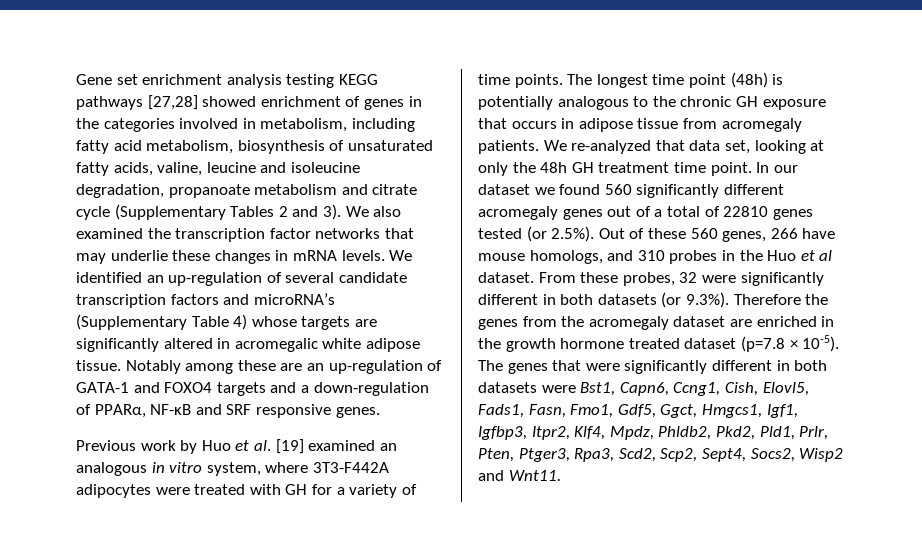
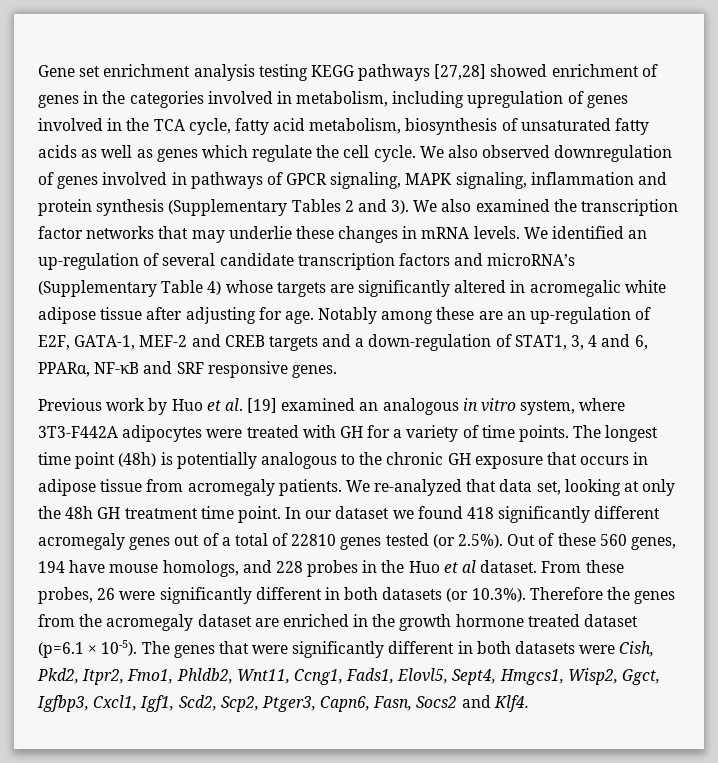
(415, 125) none -> [467,91,628,108] [38,118,231,135] upregulation of genes involved in the TCA cycle,
[113,162,360,176] [76,184,418,198] [76,206,110,220] acids, valine, leucine and isoleucine degradation, propanoate metabolism and citrate cycle -> [38,145,673,162] [38,172,668,189] [38,199,165,216] acids as well as genes which regulate the cell cycle. We also observed downregulation of genes involved in pathways of GPCR signaling, MAPK signaling, inflammation and protein synthesis
[76,360,121,371] tissue. -> [100,307,314,324] tissue after adjusting for age.
[76,382,213,393] GATA-1 and FOXO4 -> [38,334,265,350] E2F, GATA-1, MEF-2 and CREB
(91, 409) none -> [514,334,648,350] STAT1, 3, 4 and 6,
[604,184,632,195] 560 -> [467,507,495,519] 418
[770,228,798,239] 266 -> [38,561,65,573] 194
[637,250,665,261] 310 -> [275,561,303,573] 228
[679,272,698,283] 32 -> [97,588,116,600] 26
[685,292,729,308] 9.3%). -> [471,588,526,602] 10.3%).
[740,336,785,352] (p=7.8 -> [38,642,84,658] (p=6.1
[580,382,809,396] [478,404,798,418] [478,426,829,440] [478,448,844,462] [478,470,561,481] Bst1, Capn6, Ccng1, Cish, Elovl5, Fads1, Fasn, Fmo1, Gdf5, Ggct, Hmgcs1, Igf1, Igfbp3, Itpr2, Klf4, Mpdz, Phldb2, Pkd2, Pld1, Prlr, Pten, Ptger3, Rpa3, Scd2, Scp2, Sept4, Socs2, Wisp2 and Wnt11. -> [619,641,655,657] [37,668,661,685] [37,695,529,712] Cish, Pkd2, Itpr2, Fmo1, Phldb2, Wnt11, Ccng1, Fads1, Elovl5, Sept4, Hmgcs1, Wisp2, Ggct, Igfbp3, Cxcl1, Igf1, Scd2, Scp2, Ptger3, Capn6, Fasn, Socs2 and Klf4.

